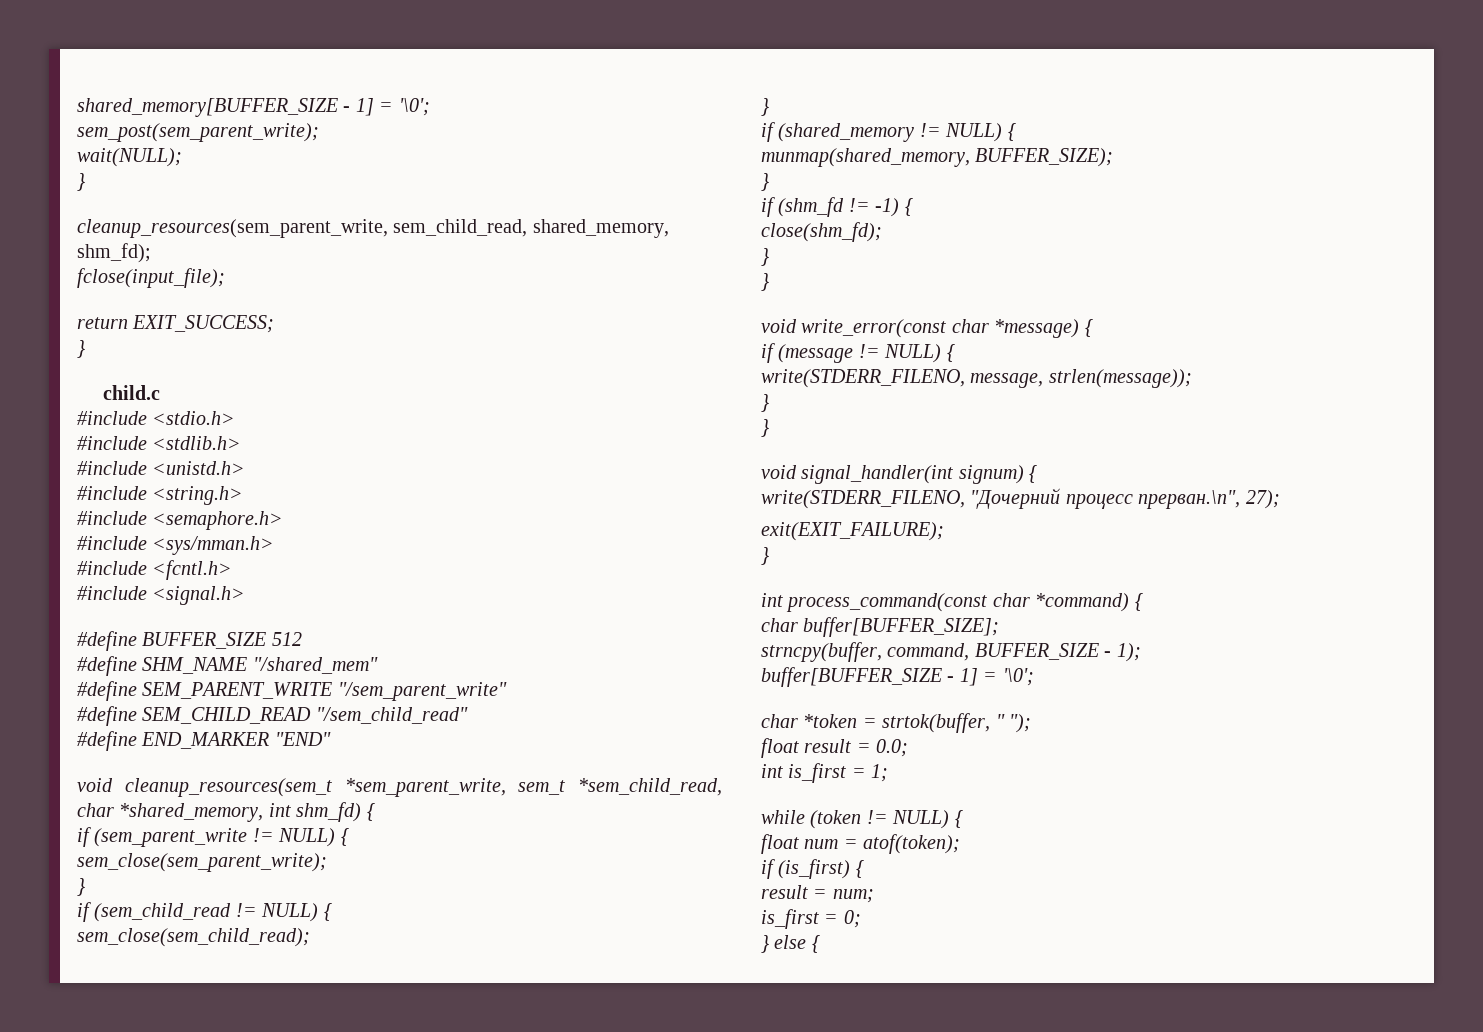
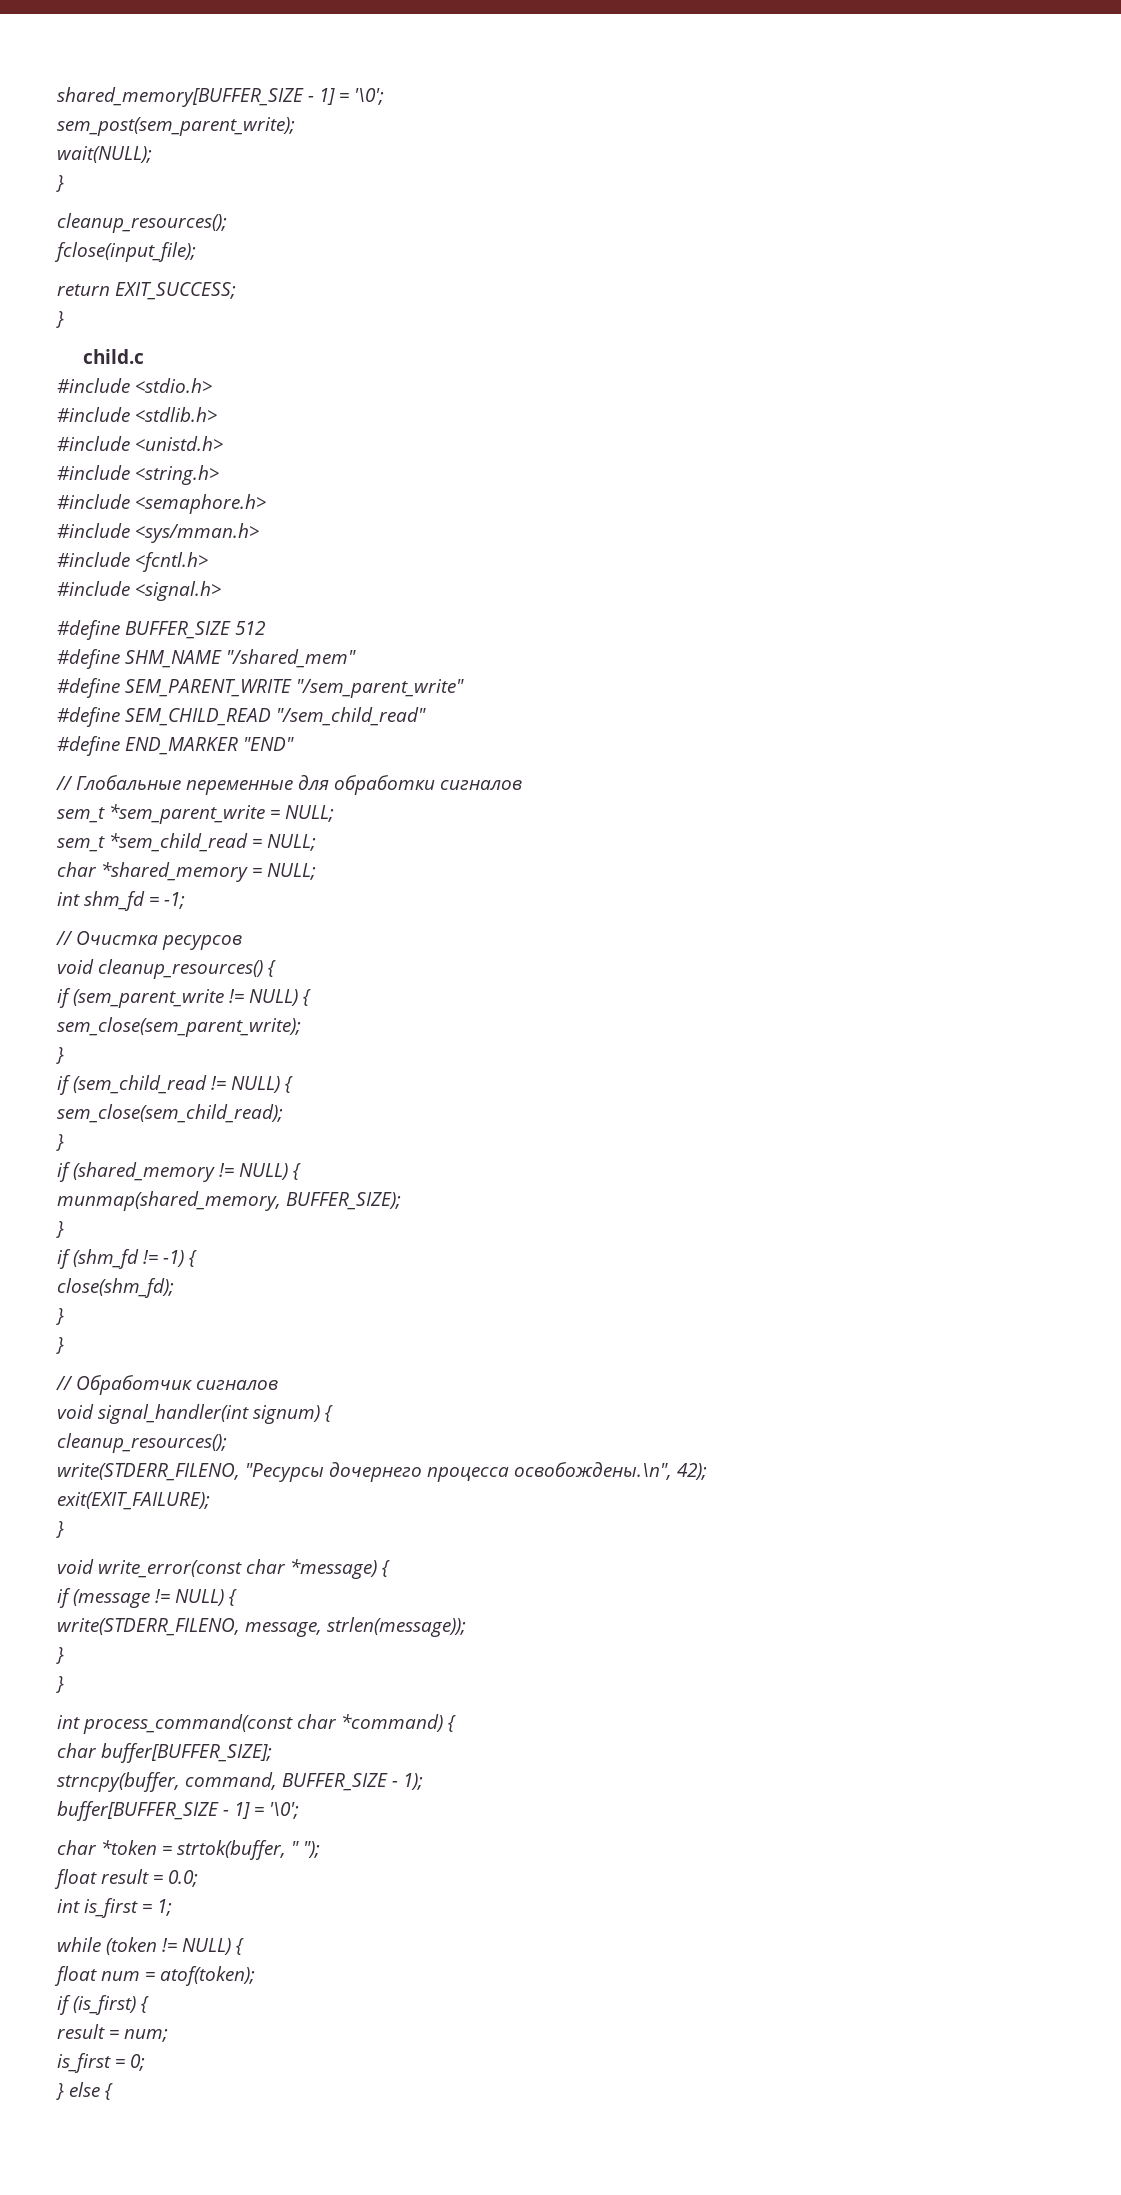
[77,219,669,238] [77,243,151,263] cleanup_resources(sem_parent_write, sem_child_read, shared_memory, shm_fd); -> [57,213,227,233] cleanup_resources();
[77,778,722,797] [77,802,362,822] void cleanup_resources(sem_t *sem_parent_write, sem_t *sem_child_read, char *shared_memory, int shm_fd) -> [56,775,522,795] [57,804,334,824] [57,833,316,852] [57,862,316,882] [57,891,185,911] [56,931,242,950] [57,959,263,979] // Глобальные переменные для обработки сигналов // sem_t *sem_parent_write = NULL; // sem_t *sem_child_read = NULL; // char *shared_memory = NULL; // int shm_fd = -1; // // Очистка ресурсов // void cleanup_resources()
(769, 282) none -> [56,1375,278,1395] [57,1404,333,1424] [57,1433,227,1453] [57,1462,707,1482] [57,1492,210,1510] [56,1521,64,1538] // // Обработчик сигналов // void signal_handler(int signum) { // cleanup_resources(); // write(STDERR_FILENO, "Ресурсы дочернего процесса освобождены.\n", 42); // exit(EXIT_FAILURE); // }
[761,465,1038,484] [761,488,1280,509] [761,522,944,541] [761,547,769,565] // void signal_handler(int signum) { // write(STDERR_FILENO, "Дочерний процесс прерван.\n", 27); // exit(EXIT_FAILURE); // } -> (64, 1684) none

